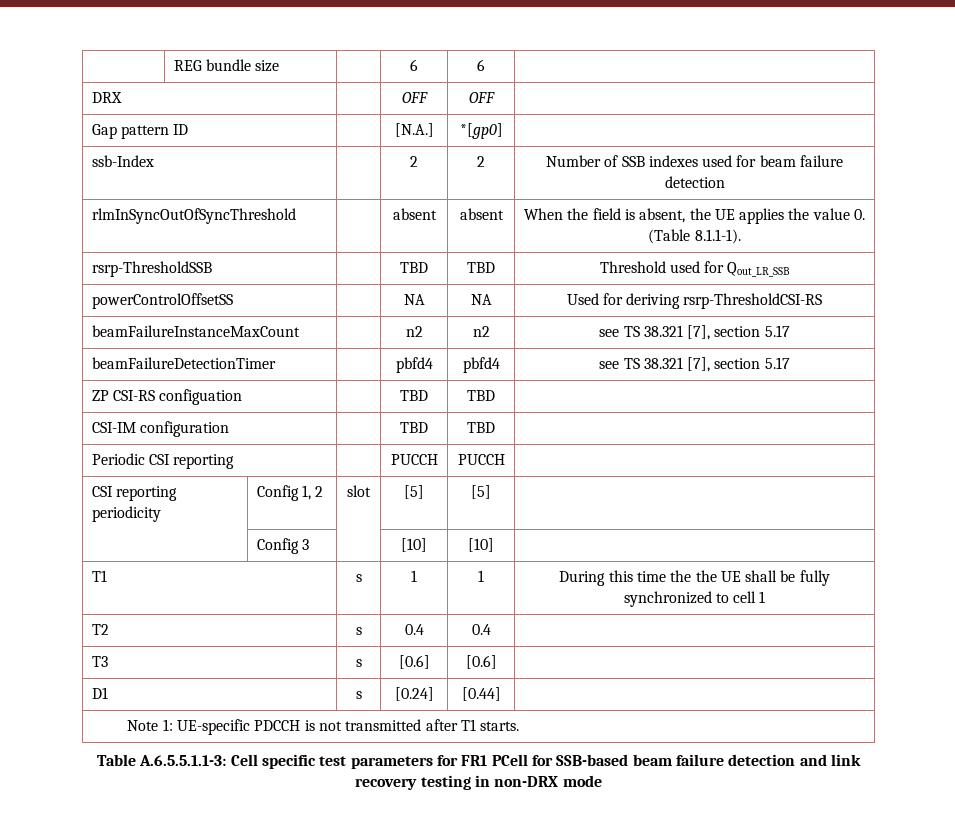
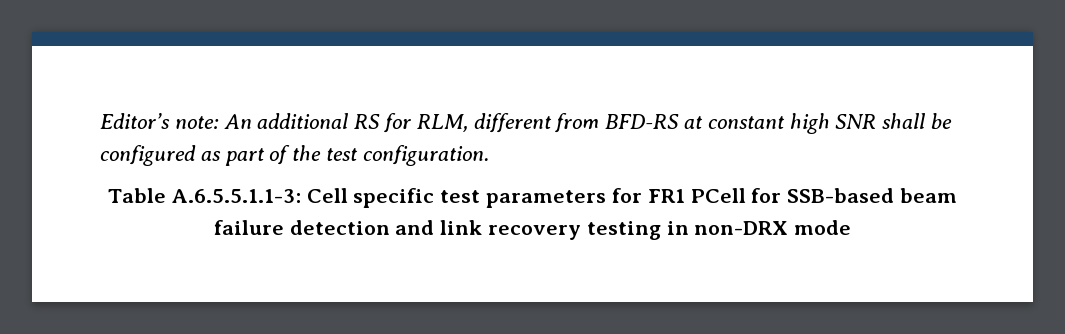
[173,59,280,72] [410,59,418,71] [477,59,485,71] [91,92,122,103] [401,92,428,103] [468,92,495,103] [91,124,189,139] [394,123,434,137] [459,123,503,139] [91,155,154,167] [410,156,418,167] [477,156,485,167] [545,155,844,167] [664,176,725,188] [91,208,296,224] [392,208,437,220] [459,208,504,220] [523,208,866,224] [648,229,741,244] [91,261,212,277] [400,262,428,273] [467,262,495,273] [599,261,791,277] [91,293,233,309] [403,294,425,305] [470,294,492,305] [566,293,823,309] [91,325,300,337] [405,326,423,337] [472,326,490,337] [599,325,790,340] [91,357,276,369] [395,357,433,373] [462,357,500,373] [599,357,790,372] [91,389,243,405] [400,390,428,401] [467,390,495,401] [91,421,230,437] [400,422,428,433] [467,422,495,433] [91,453,235,469] [390,454,438,465] [457,454,505,465] [91,486,178,501] [91,506,161,522] [256,485,324,501] [347,485,371,497] [404,485,424,499] [471,485,491,499] [256,538,310,554] [401,538,427,552] [468,538,494,552] [91,570,107,582] [355,574,362,582] [411,570,417,582] [478,570,484,582] [559,570,830,586] [623,591,766,607] [91,624,109,635] [355,627,362,635] [404,624,424,635] [471,624,491,635] [91,656,108,667] [355,659,362,667] [398,655,430,669] [465,655,497,669] [91,687,108,699] [355,691,362,699] [394,687,434,701] [461,687,501,701] [127,719,520,735] | REG bundle size | | 6 | 6 | // DRX | | OFF | OFF | // Gap pattern ID | | [N.A.] | *[gp0] | // ssb-Index | | 2 | 2 | Number of SSB indexes used for beam failure detection // rlmInSyncOutOfSyncThreshold | | absent | absent | When the field is absent, the UE applies the value 0. (Table 8.1.1-1). // rsrp-ThresholdSSB | | TBD | TBD | Threshold used for Qout_LR_SSB // powerControlOffsetSS | | NA | NA | Used for deriving rsrp-ThresholdCSI-RS // beamFailureInstanceMaxCount | | n2 | n2 | see TS 38.321 [7], section 5.17 // beamFailureDetectionTimer | | pbfd4 | pbfd4 | see TS 38.321 [7], section 5.17 // ZP CSI-RS configuation | | TBD | TBD | // CSI-IM configuration | | TBD | TBD | // Periodic CSI reporting | | PUCCH | PUCCH | // CSI reporting periodicity | Config 1, 2 | slot | [5] | [5] | // | Config 3 | | [10] | [10] | // T1 | s | 1 | 1 | During this time the the UE shall be fully synchronized to cell 1 // T2 | s | 0.4 | 0.4 | // T3 | s | [0.6] | [0.6] | // D1 | s | [0.24] | [0.44] | // Note 1: UE-specific PDCCH is not transmitted after T1 starts. -> [100,113,953,134] [100,145,489,166] Editor’s note: An additional RS for RLM, different from BFD-RS at constant high SNR shall be configured as part of the test configuration.

